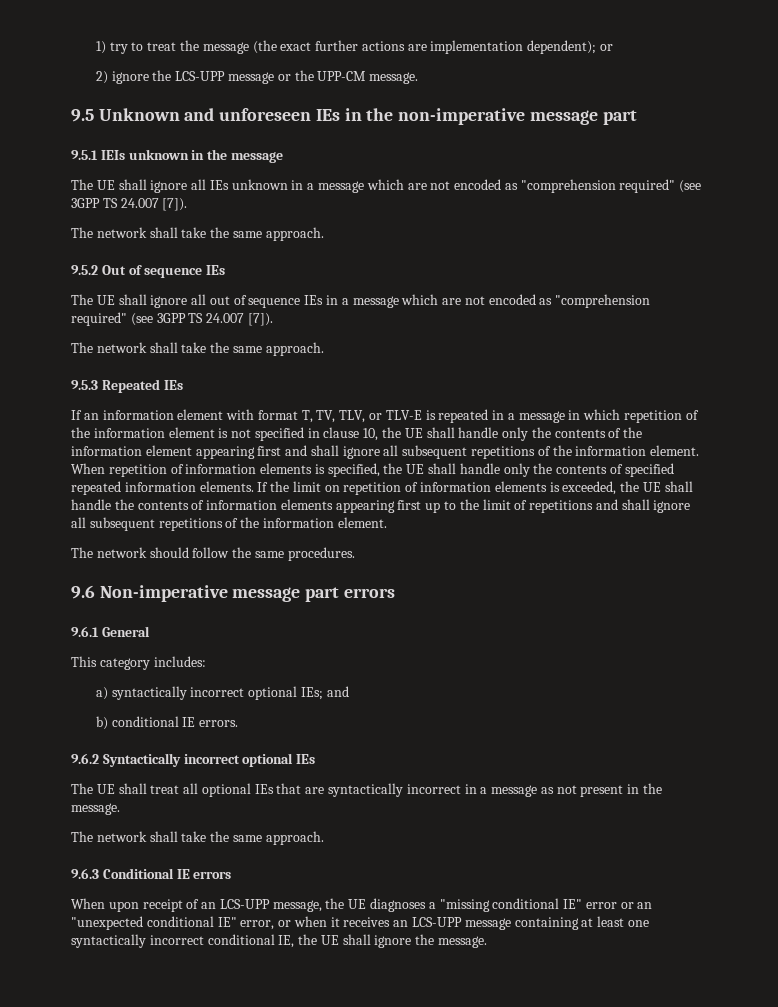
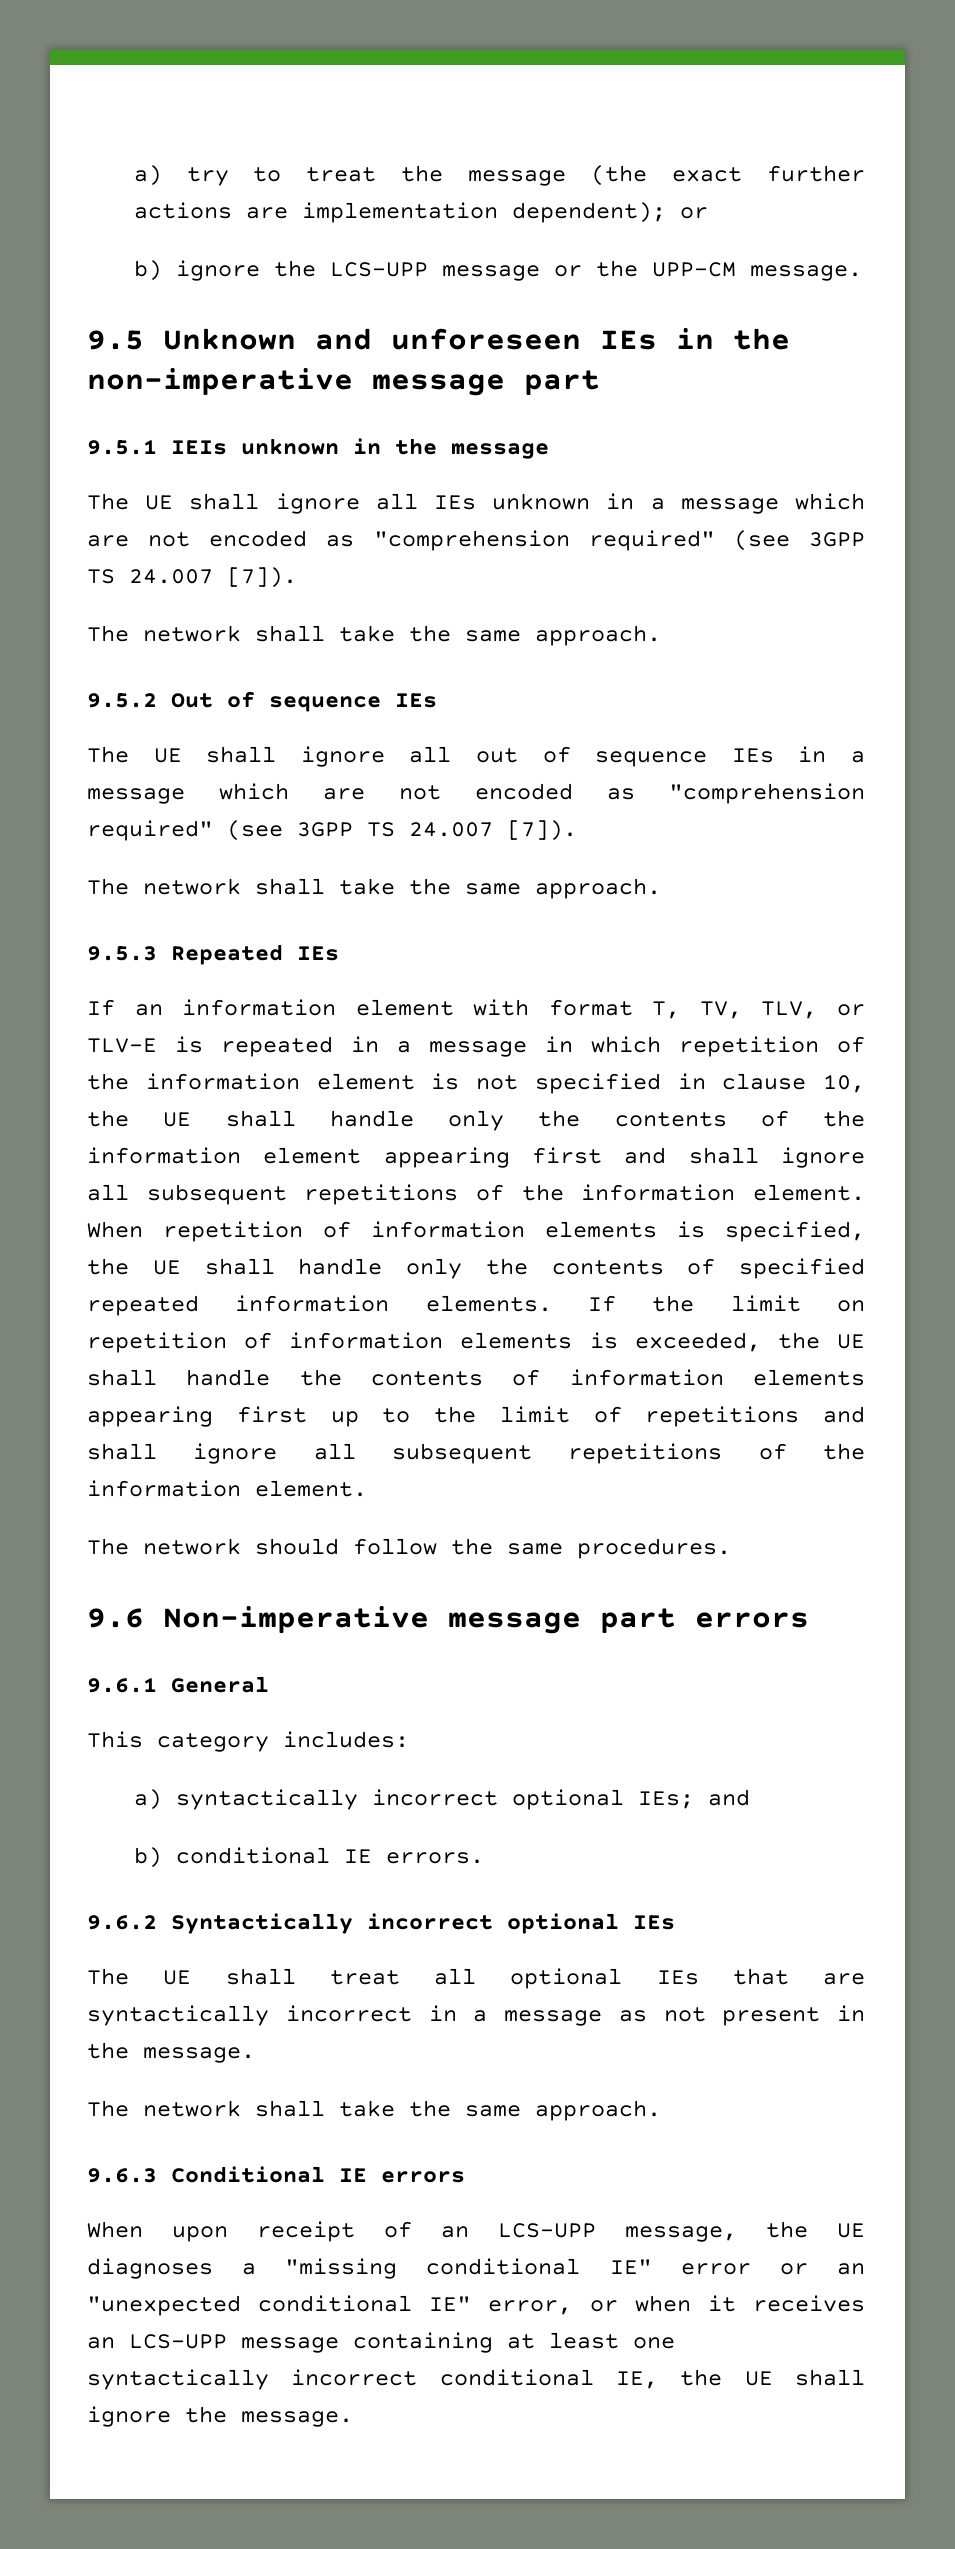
[95,41,106,54] 1) -> [133,165,162,186] a)
[95,71,108,84] 2) -> [133,260,162,281] b)

